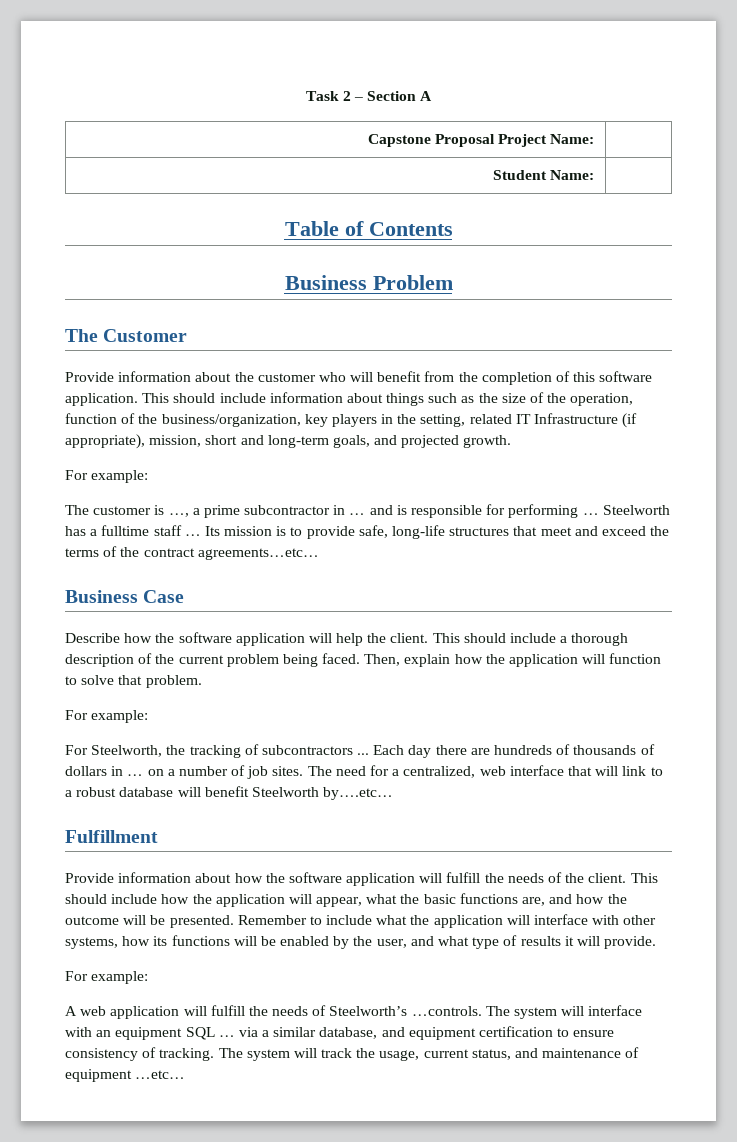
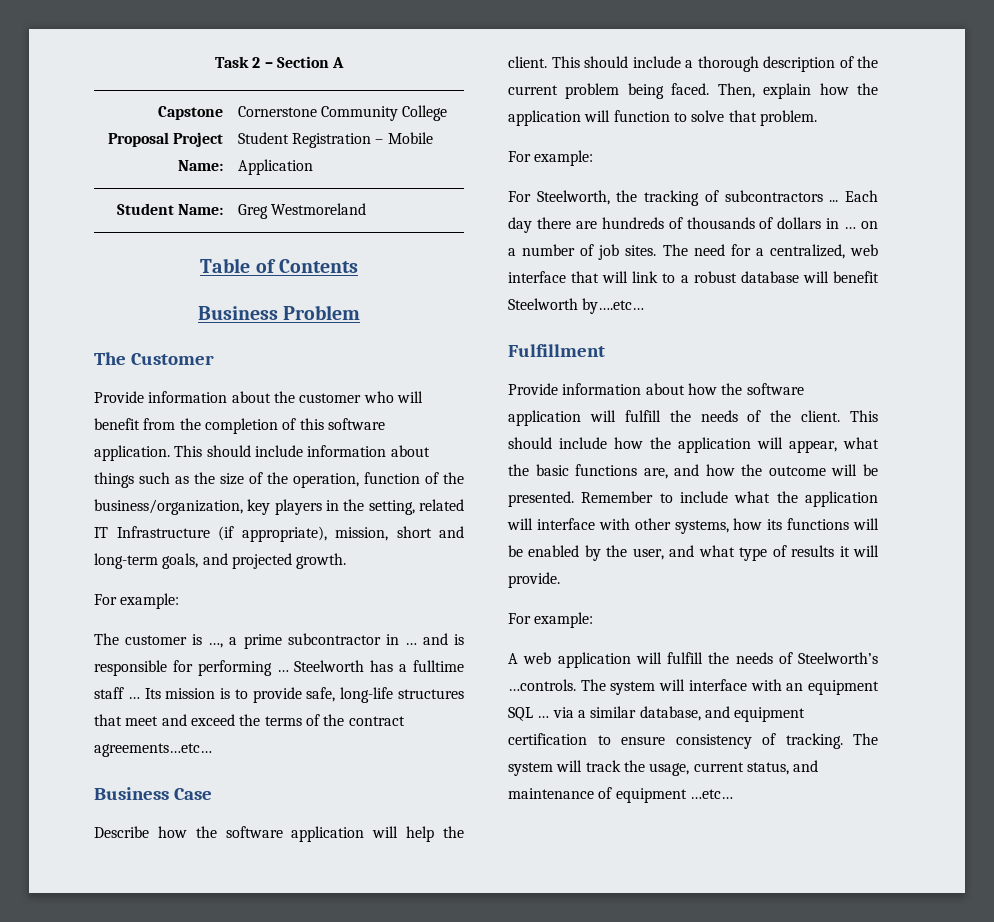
(595, 139) none -> [237,105,448,121] [237,132,433,148] [237,159,313,175] Cornerstone Community College Student Registration – Mobile Application
(595, 175) none -> [237,203,366,219] Greg Westmoreland

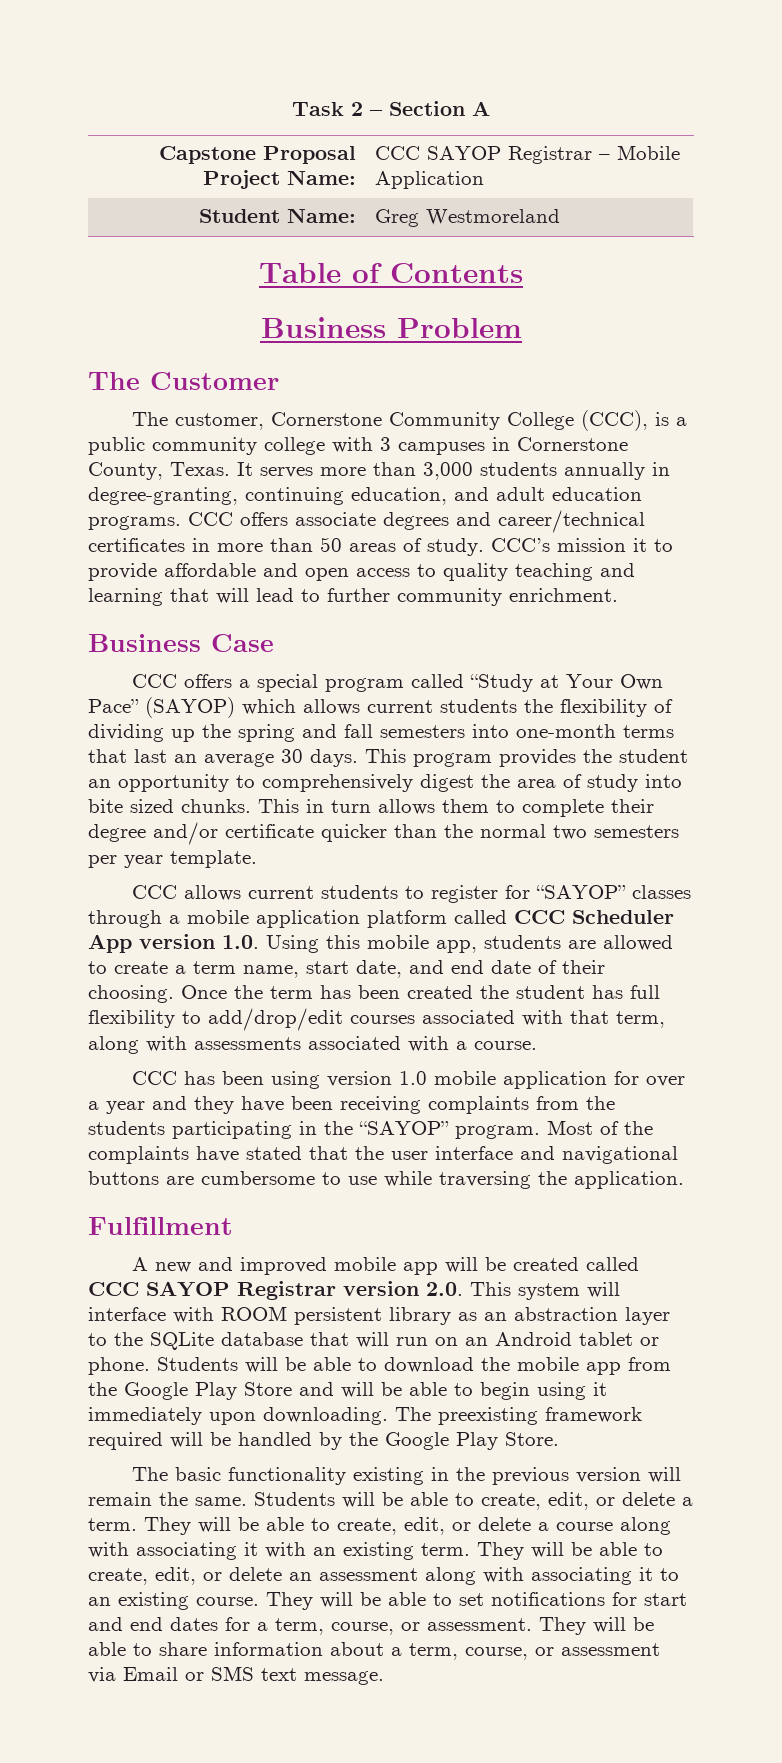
[237,105,448,121] [237,132,371,148] Cornerstone Community College Student Registration -> [375,146,593,164] CCC SAYOP Registrar
[94,391,423,403] [94,418,385,434] [94,445,430,461] [94,472,464,488] [94,499,464,515] [94,526,464,542] [94,553,347,569] [94,593,180,609] [94,633,465,649] [94,660,464,676] [94,687,464,703] [94,714,405,726] [94,743,212,757] [94,787,212,800] [94,826,464,842] [508,56,878,72] [508,83,878,99] [508,110,817,126] [508,150,594,166] [508,190,878,206] [508,217,878,233] [508,244,878,260] [508,271,879,283] [508,298,645,314] [508,344,605,357] [508,383,804,395] [508,410,878,426] [508,437,879,453] [508,464,878,479] [508,491,878,507] [507,518,879,534] [508,545,879,561] [508,572,560,588] [508,612,594,628] [508,652,878,668] [508,679,879,695] [508,706,806,722] [508,733,878,749] [508,760,819,776] [508,787,733,803] Provide information about the customer who will benefit from the completion of this software application. This should include information about things such as the size of the operation, function of the business/organization, key players in the setting, related IT Infrastructure (if appropriate), mission, short and long-term goals, and projected growth. // For example: // The customer is …, a prime subcontractor in … and is responsible for performing … Steelworth has a fulltime staff … Its mission is to provide safe, long-life structures that meet and exceed the terms of the contract agreements…etc… // Business Case // Describe how the software application will help the client. This should include a thorough description of the current problem being faced. Then, explain how the application will function to solve that problem. // For example: // For Steelworth, the tracking of subcontractors ... Each day there are hundreds of thousands of dollars in … on a number of job sites. The need for a centralized, web interface that will link to a robust database will benefit Steelworth by….etc… // Fulfillment // Provide information about how the software application will fulfill the needs of the client. This should include how the application will appear, what the basic functions are, and how the outcome will be presented. Remember to include what the application will interface with other systems, how its functions will be enabled by the user, and what type of results it will provide. // For example: // A web application will fulfill the needs of Steelworth’s …controls. The system will interface with an equipment SQL … via a similar database, and equipment certification to ensure consistency of tracking. The system will track the usage, current status, and maintenance of equipment …etc… -> [131,410,687,431] [88,437,628,455] [88,462,670,480] [88,487,642,505] [88,510,645,533] [88,537,673,556] [88,563,635,581] [88,588,618,606] [88,634,274,652] [131,674,663,692] [88,697,673,718] [88,724,674,742] [88,749,688,767] [88,774,682,792] [88,799,654,817] [88,822,679,845] [88,850,257,868] [131,885,691,903] [88,910,674,928] [88,934,673,953] [88,960,605,978] [88,985,660,1003] [88,1008,665,1031] [88,1036,537,1054] [131,1071,685,1089] [88,1096,615,1114] [88,1120,653,1139] [88,1146,678,1164] [88,1171,684,1189] [88,1217,233,1235] [131,1257,639,1275] [88,1281,620,1300] [88,1306,670,1325] [88,1332,659,1350] [88,1357,671,1375] [88,1382,607,1400] [88,1407,642,1425] [88,1432,559,1450] [131,1467,681,1485] [88,1492,693,1510] [88,1517,671,1535] [88,1542,663,1560] [88,1567,679,1585] [88,1592,687,1610] [88,1617,654,1635] [88,1642,660,1660] [88,1666,384,1685] The customer, Cornerstone Community College (CCC), is a public community college with 3 campuses in Cornerstone County, Texas. It serves more than 3,000 students annually in degree-granting, continuing education, and adult education programs. CCC offers associate degrees and career/technical certificates in more than 50 areas of study. CCC’s mission it to provide affordable and open access to quality teaching and learning that will lead to further community enrichment. // Business Case // CCC offers a special program called “Study at Your Own Pace” (SAYOP) which allows current students the flexibility of dividing up the spring and fall semesters into one-month terms that last an average 30 days. This program provides the student an opportunity to comprehensively digest the area of study into bite sized chunks. This in turn allows them to complete their degree and/or certificate quicker than the normal two semesters per year template. // CCC allows current students to register for “SAYOP” classes through a mobile application platform called CCC Scheduler App version 1.0. Using this mobile app, students are allowed to create a term name, start date, and end date of their choosing. Once the term has been created the student has full flexibility to add/drop/edit courses associated with that term, along with assessments associated with a course. // CCC has been using version 1.0 mobile application for over a year and they have been receiving complaints from the students participating in the “SAYOP” program. Most of the complaints have stated that the user interface and navigational buttons are cumbersome to use while traversing the application. // Fulfillment // A new and improved mobile app will be created called CCC SAYOP Registrar version 2.0. This system will interface with ROOM persistent library as an abstraction layer to the SQLite database that will run on an Android tablet or phone. Students will be able to download the mobile app from the Google Play Store and will be able to begin using it immediately upon downloading. The preexisting framework required will be handled by the Google Play Store. // The basic functionality existing in the previous version will remain the same. Students will be able to create, edit, or delete a term. They will be able to create, edit, or delete a course along with associating it with an existing term. They will be able to create, edit, or delete an assessment along with associating it to an existing course. They will be able to set notifications for start and end dates for a term, course, or assessment. They will be able to share information about a term, course, or assessment via Email or SMS text message.

